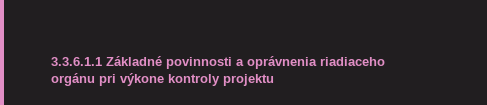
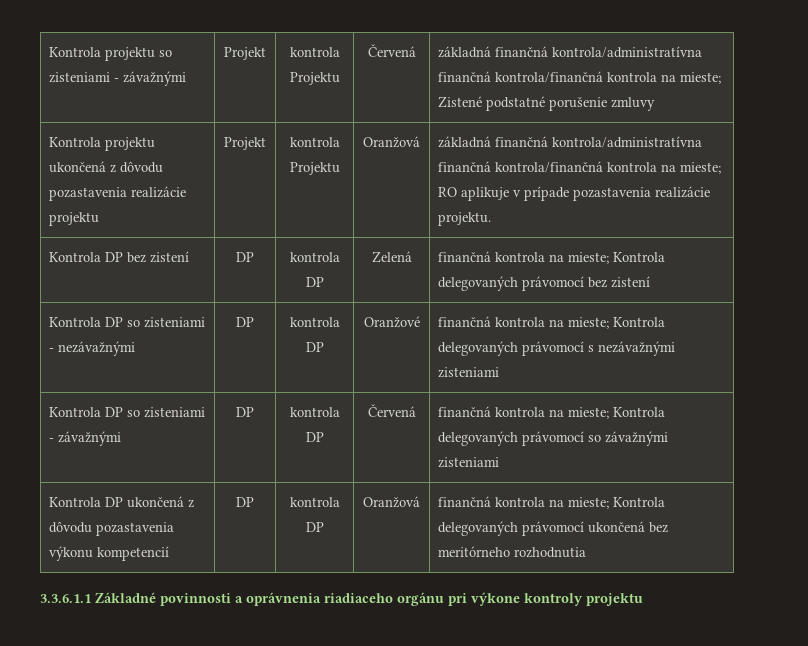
(51, 61) none -> [48,47,172,61] [48,71,186,86] [224,47,266,60] [289,47,340,57] [289,72,340,85] [367,44,416,57] [437,46,702,58] [437,71,721,84] [437,96,655,111] [48,137,155,151] [48,161,163,173] [48,186,186,201] [48,212,99,226] [224,137,266,150] [289,137,340,147] [289,162,340,175] [363,136,420,148] [437,136,702,148] [437,161,721,174] [437,186,710,201] [437,212,491,226] [48,251,189,263] [236,252,254,262] [289,252,340,262] [305,277,324,287] [371,251,412,263] [437,251,665,264] [437,276,650,291] [48,317,205,328] [48,341,135,356] [236,317,254,327] [289,317,340,327] [305,342,324,352] [363,316,420,328] [437,316,665,329] [437,341,675,356] [437,367,499,378] [48,407,205,418] [48,431,121,446] [236,407,254,417] [289,407,340,417] [305,432,324,442] [367,404,416,417] [437,406,665,419] [437,431,668,446] [437,457,499,468] [48,496,194,508] [48,521,174,536] [48,546,169,561] [236,497,254,507] [289,497,340,507] [305,522,324,532] [363,496,420,508] [437,496,665,509] [437,521,668,536] [437,546,586,558] Kontrola projektu so zisteniami - závažnými | Projekt | kontrola Projektu | Červená | základná finančná kontrola/administratívna finančná kontrola/finančná kontrola na mieste; Zistené podstatné porušenie zmluvy // Kontrola projektu ukončená z dôvodu pozastavenia realizácie projektu | Projekt | kontrola Projektu | Oranžová | základná finančná kontrola/administratívna finančná kontrola/finančná kontrola na mieste; RO aplikuje v prípade pozastavenia realizácie projektu. // Kontrola DP bez zistení | DP | kontrola DP | Zelená | finančná kontrola na mieste; Kontrola delegovaných právomocí bez zistení // Kontrola DP so zisteniami - nezávažnými | DP | kontrola DP | Oranžové | finančná kontrola na mieste; Kontrola delegovaných právomocí s nezávažnými zisteniami // Kontrola DP so zisteniami - závažnými | DP | kontrola DP | Červená | finančná kontrola na mieste; Kontrola delegovaných právomocí so závažnými zisteniami // Kontrola DP ukončená z dôvodu pozastavenia výkonu kompetencií | DP | kontrola DP | Oranžová | finančná kontrola na mieste; Kontrola delegovaných právomocí ukončená bez meritórneho rozhodnutia //

